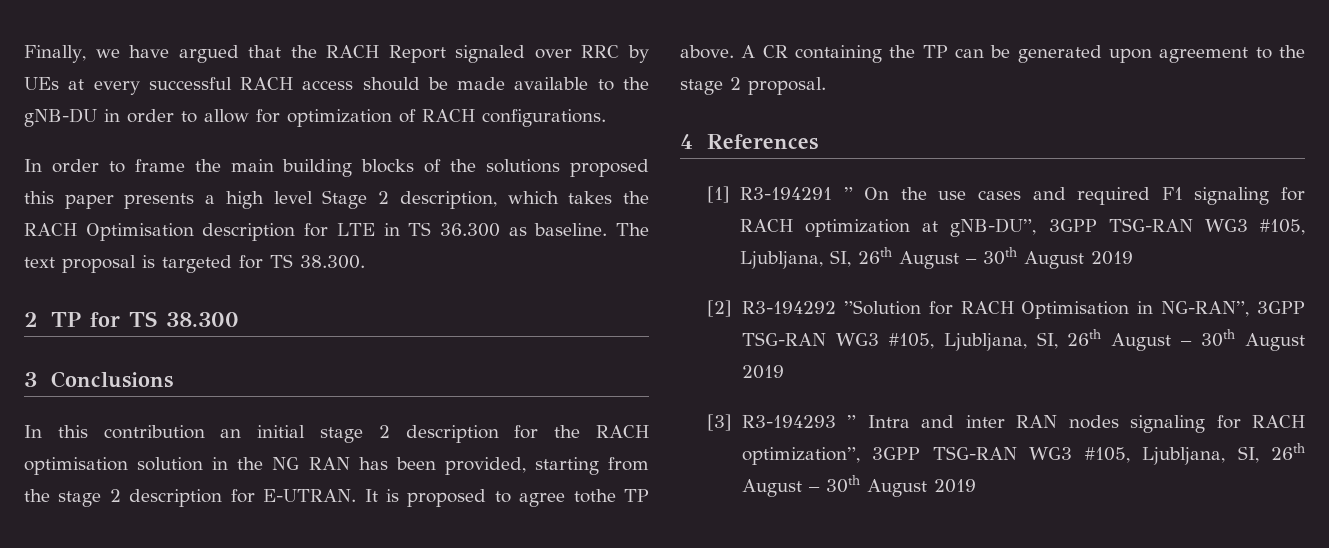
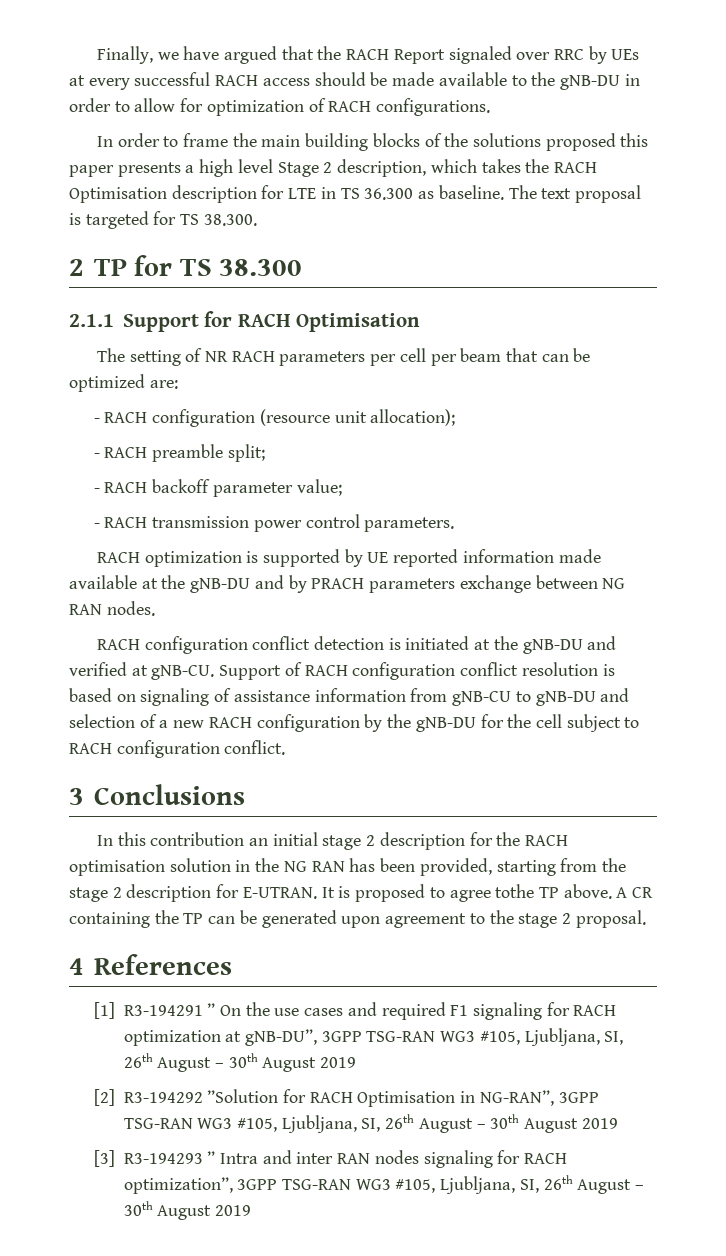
(240, 319) none -> [69,311,421,332] [96,348,591,366] [69,374,178,392] [93,409,456,427] [93,444,265,462] [93,479,342,497] [93,514,455,532] [96,549,601,567] [69,575,626,593] [69,601,155,616] [96,636,617,654] [69,662,615,680] [69,688,630,706] [69,714,640,732] [69,740,286,758] // 2.1.1 Support for RACH Optimisation // The setting of NR RACH parameters per cell per beam that can be optimized are: // - RACH configuration (resource unit allocation); // - RACH preamble split; // - RACH backoff parameter value; // - RACH transmission power control parameters. // RACH optimization is supported by UE reported information made available at the gNB-DU and by PRACH parameters exchange between NG RAN nodes. // RACH configuration conflict detection is initiated at the gNB-DU and verified at gNB-CU. Support of RACH configuration conflict resolution is based on signaling of assistance information from gNB-CU to gNB-DU and selection of a new RACH configuration by the gNB-DU for the cell subject to RACH configuration conflict.

